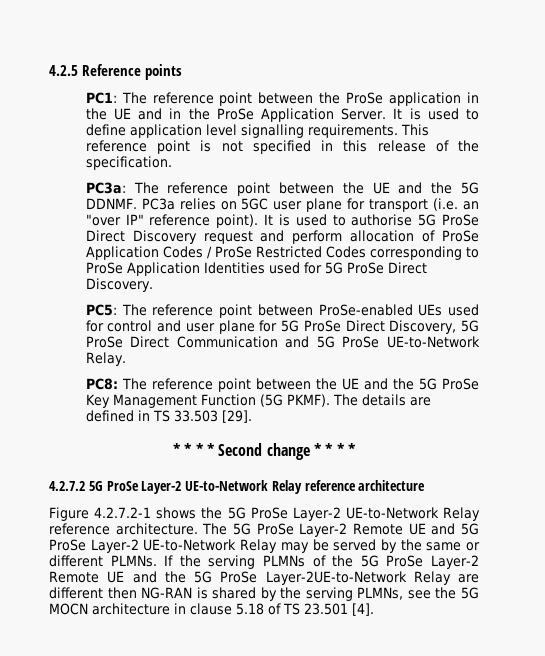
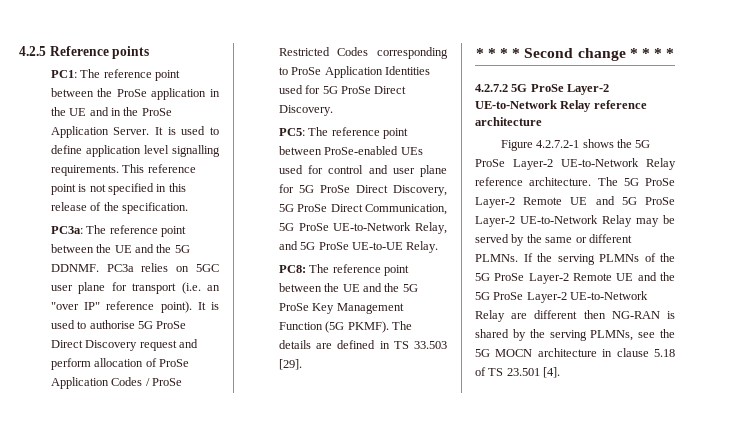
[176,336,480,348] Communication and 5G ProSe UE-to-Network -> [365,204,447,215] [278,222,447,234] [278,241,403,250] Communication, 5G ProSe UE-to-Network Relay, and 5G ProSe UE-to-UE
[265,571,407,585] Layer-2UE-to-Network -> [526,291,649,303] Layer-2 UE-to-Network

